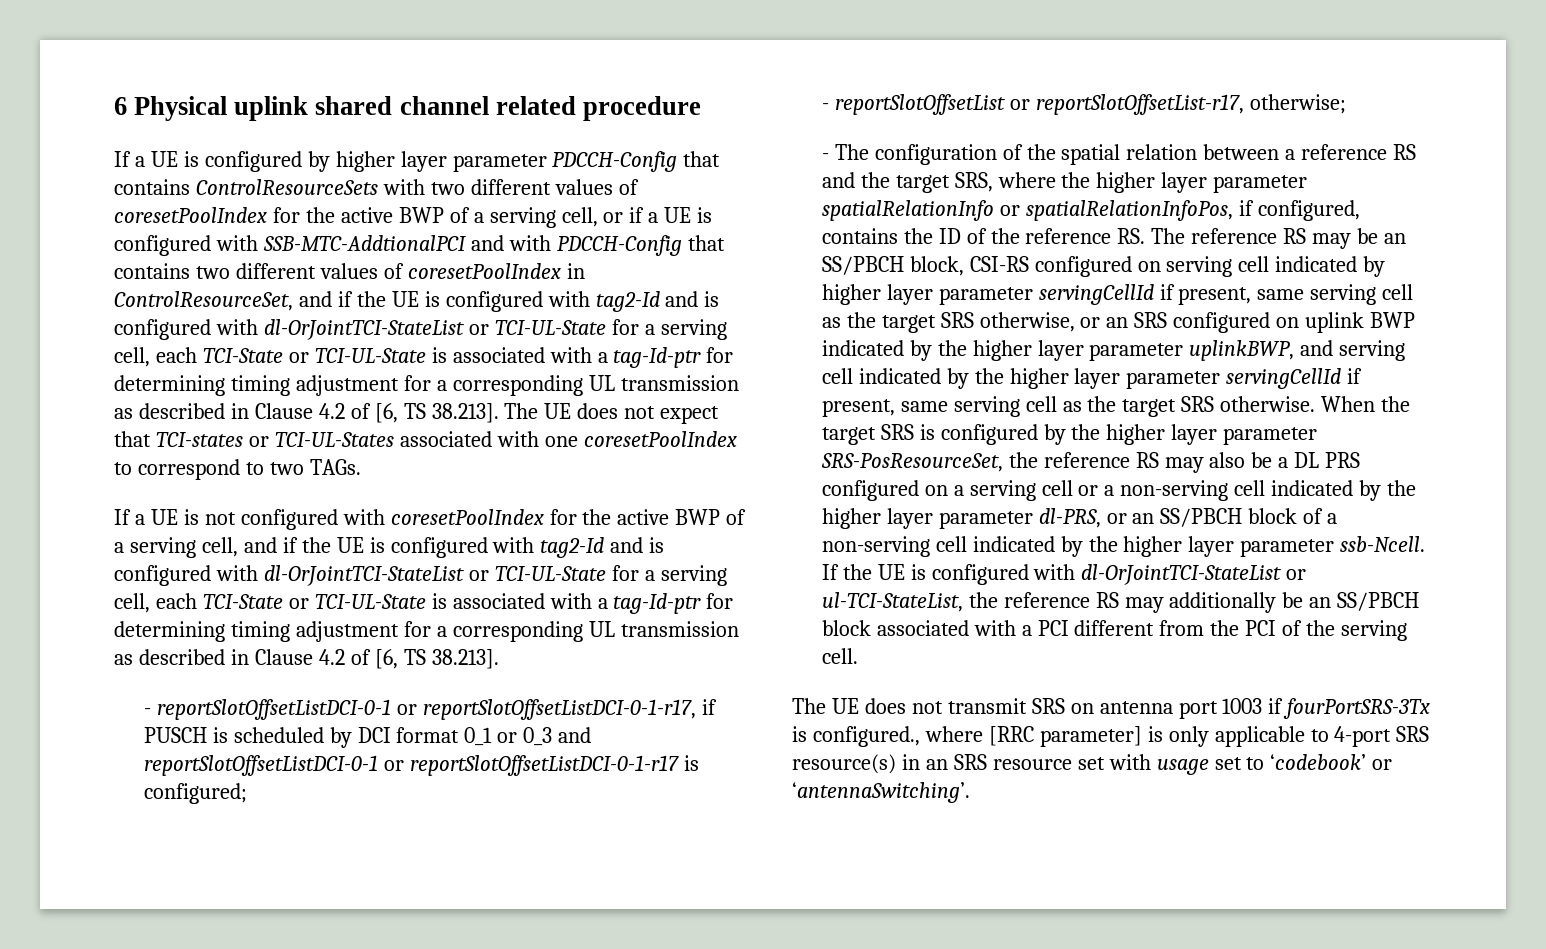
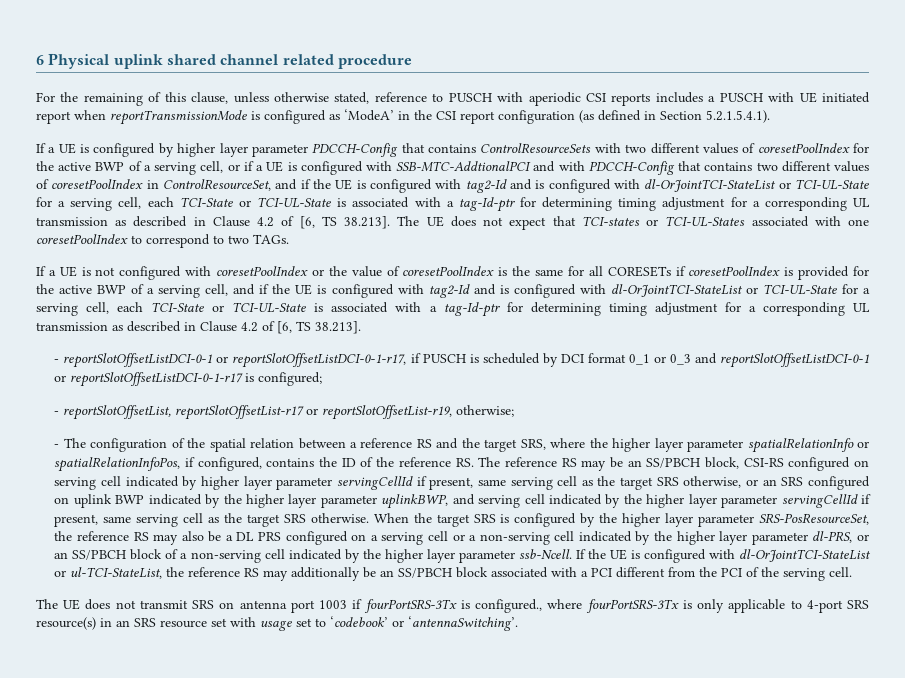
(701, 108) none -> [36,92,871,106] [36,109,770,125] // For the remaining of this clause, unless otherwise stated, reference to PUSCH with aperiodic CSI reports includes a PUSCH with UE initiated report when reportTransmissionMode is configured as ‘ModeA’ in the CSI report configuration (as defined in Section 5.2.1.5.4.1).
(544, 517) none -> [311,266,850,280] or the value of coresetPoolIndex is the same for all CORESETs if coresetPoolIndex is provided
[834,94,1244,115] reportSlotOffsetList or reportSlotOffsetList-r17, -> [63,405,453,420] reportSlotOffsetList, reportSlotOffsetList-r17 or reportSlotOffsetList-r19,
[988,726,1142,747] [RRC parameter] -> [585,599,679,613] fourPortSRS-3Tx

